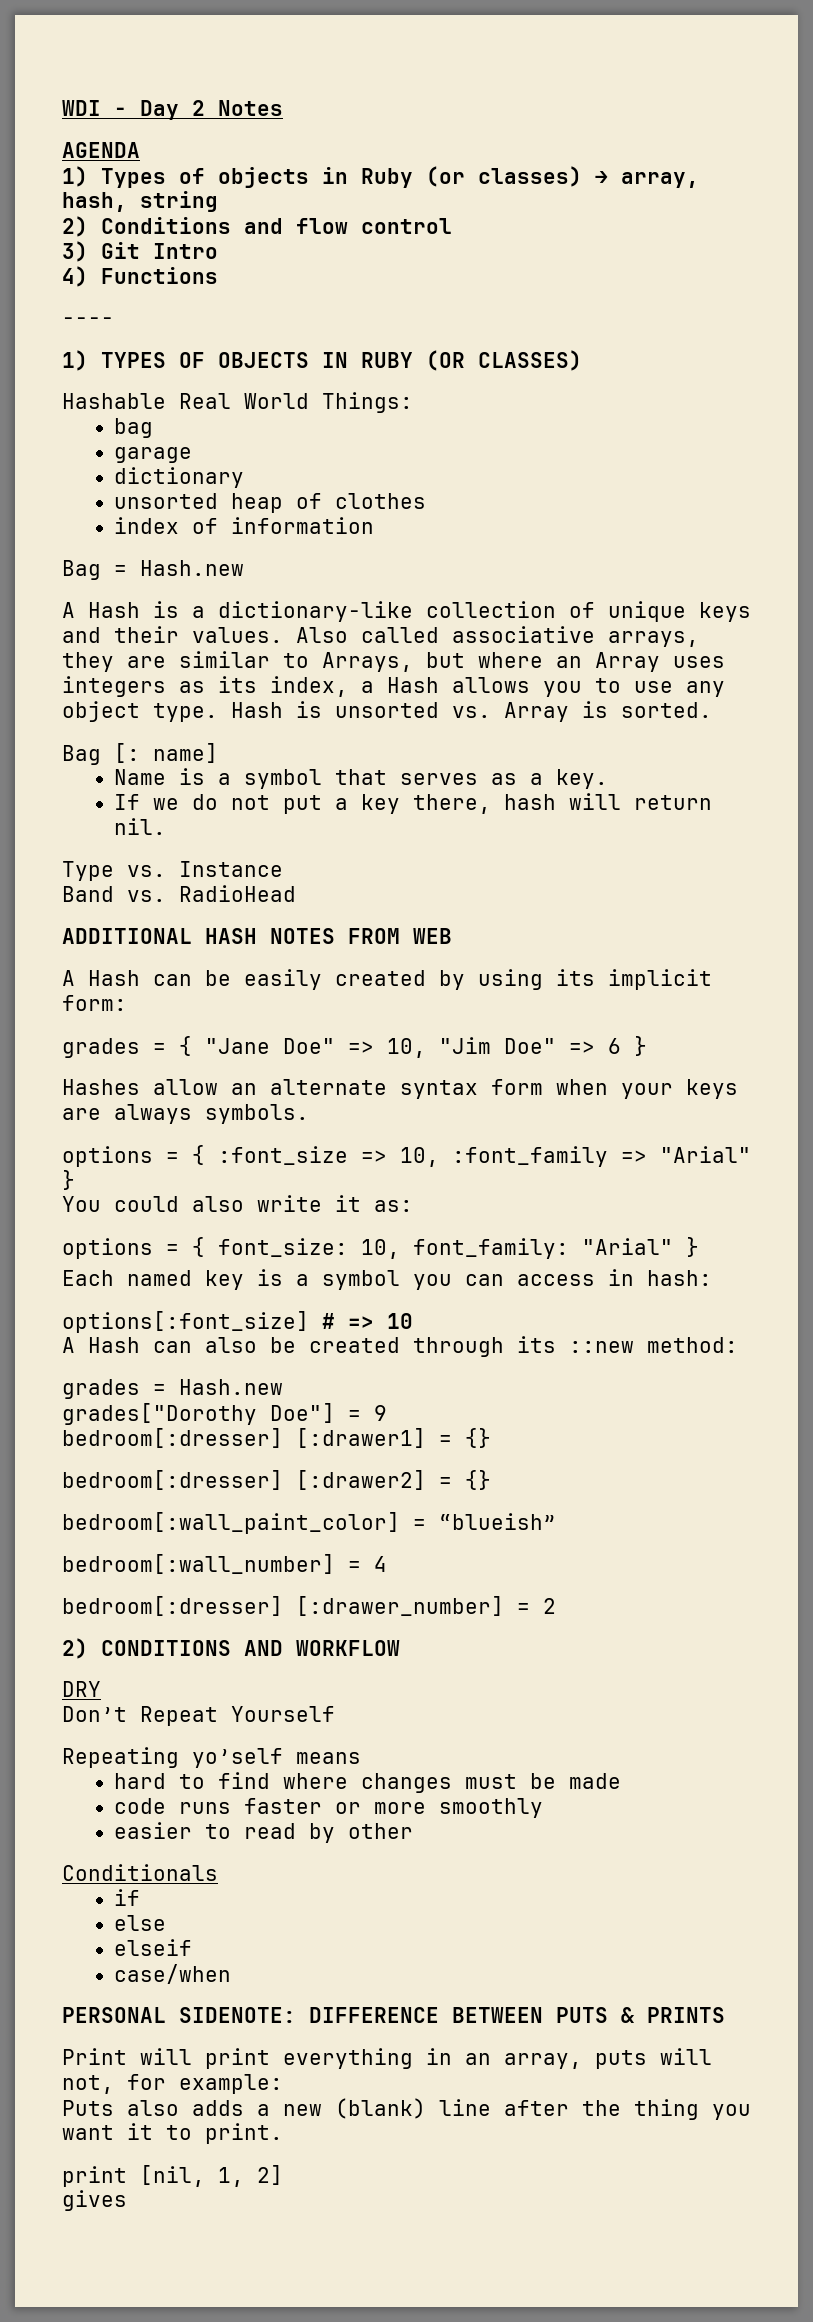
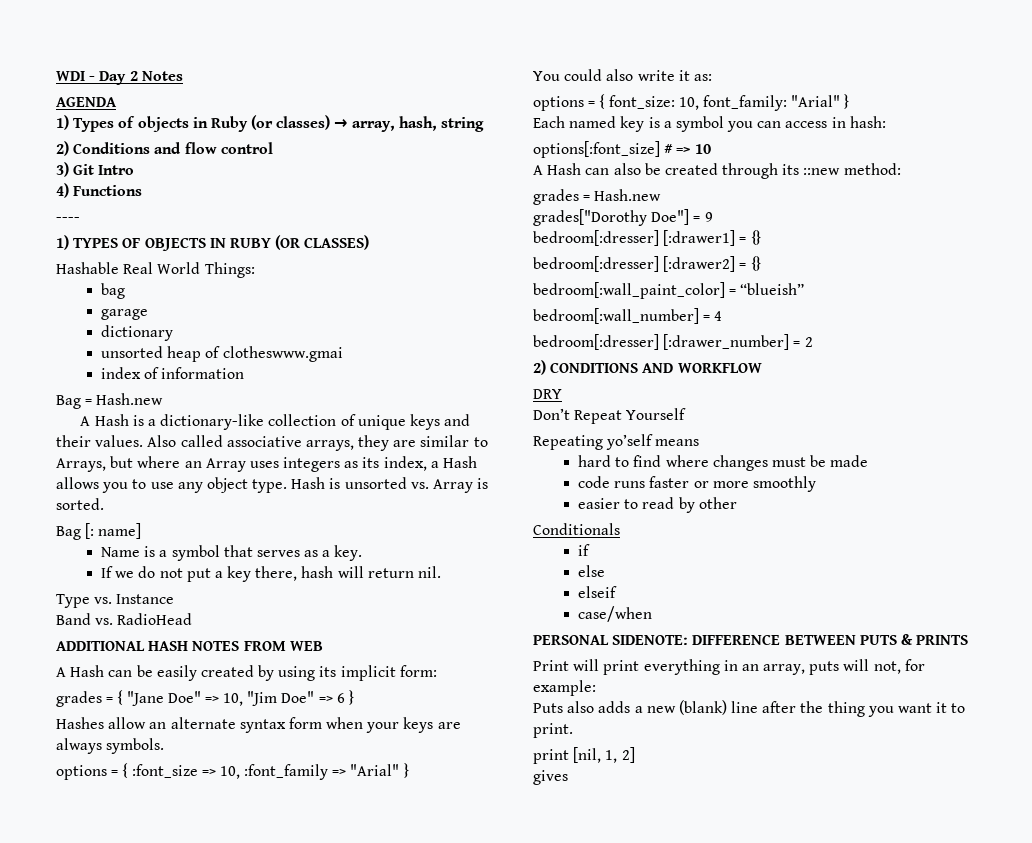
[335,493,427,509] clothes -> [222,346,343,362] clotheswww.gmai

